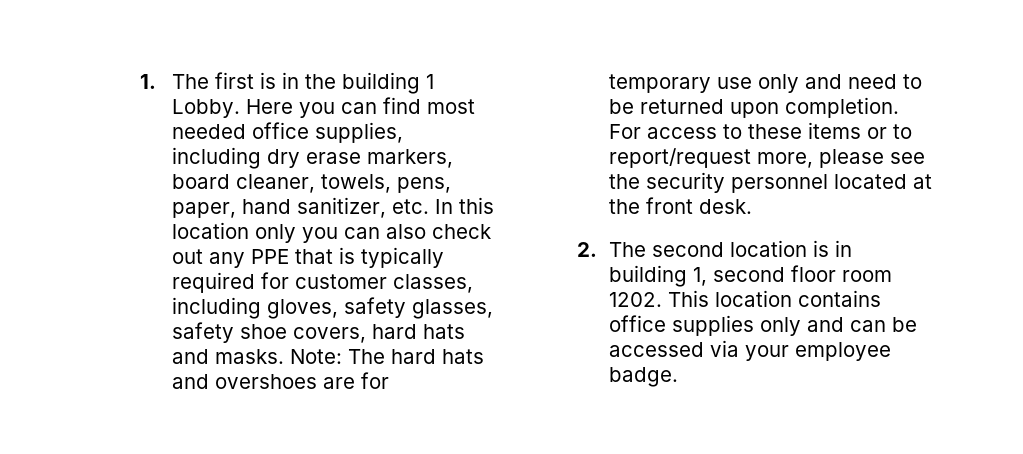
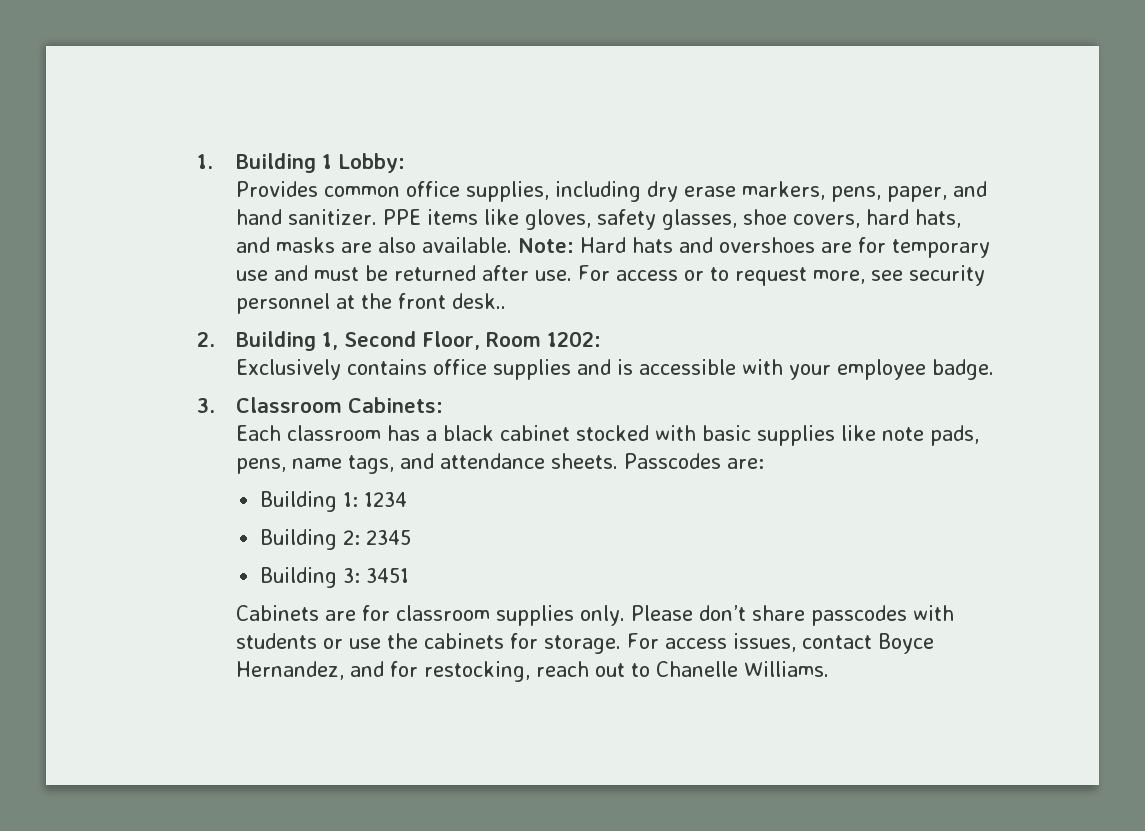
[171,72,434,94] [171,97,475,118] [171,124,246,139] The first is in the building 1 Lobby. Here you can find most needed -> [235,153,405,173] [235,181,400,197] Building 1 Lobby: // Provides common
[171,174,451,193] [171,197,494,218] [171,222,491,243] [171,247,444,268] [171,272,473,293] [171,297,261,319] board cleaner, towels, pens, paper, hand sanitizer, etc. In this location only you can also check out any PPE that is typically required for customer classes, including -> [830,181,987,202] [235,209,519,225] pens, paper, and hand sanitizer. PPE items like
[171,322,234,343] safety -> (737, 219) none
[422,324,465,339] [171,349,436,364] hats and masks. Note: The hard -> [914,209,961,228] [235,237,626,253] hats, and masks are also available. Note: Hard
[757,74,922,93] [608,97,899,118] [608,122,912,139] [608,148,925,168] [608,174,640,189] only and need to be returned upon completion. For access to these items or to report/request more, please see the -> [273,265,903,286] and must be returned after use. For access or to request more, see
[833,174,907,189] located -> (330, 303) none
[698,199,752,214] desk. -> [451,293,506,309] desk..
[608,240,852,257] [608,265,892,287] [608,290,881,307] [608,315,917,336] [608,340,891,361] [608,367,678,387] The second location is in building 1, second floor room 1202. This location contains office supplies only and can be accessed via your employee badge. -> [235,331,601,351] [235,359,994,380] [196,397,443,413] [235,425,979,446] [235,453,764,474] [260,491,408,512] [260,529,412,550] [260,567,410,588] [235,605,954,626] [235,633,934,654] [235,661,829,682] Building 1, Second Floor, Room 1202: // Exclusively contains office supplies and is accessible with your employee badge. // 3. Classroom Cabinets: // Each classroom has a black cabinet stocked with basic supplies like note pads, pens, name tags, and attendance sheets. Passcodes are: // Building 1: 1234 // Building 2: 2345 // Building 3: 3451 // Cabinets are for classroom supplies only. Please don’t share passcodes with students or use the cabinets for storage. For access issues, contact Boyce Hernandez, and for restocking, reach out to Chanelle Williams.

